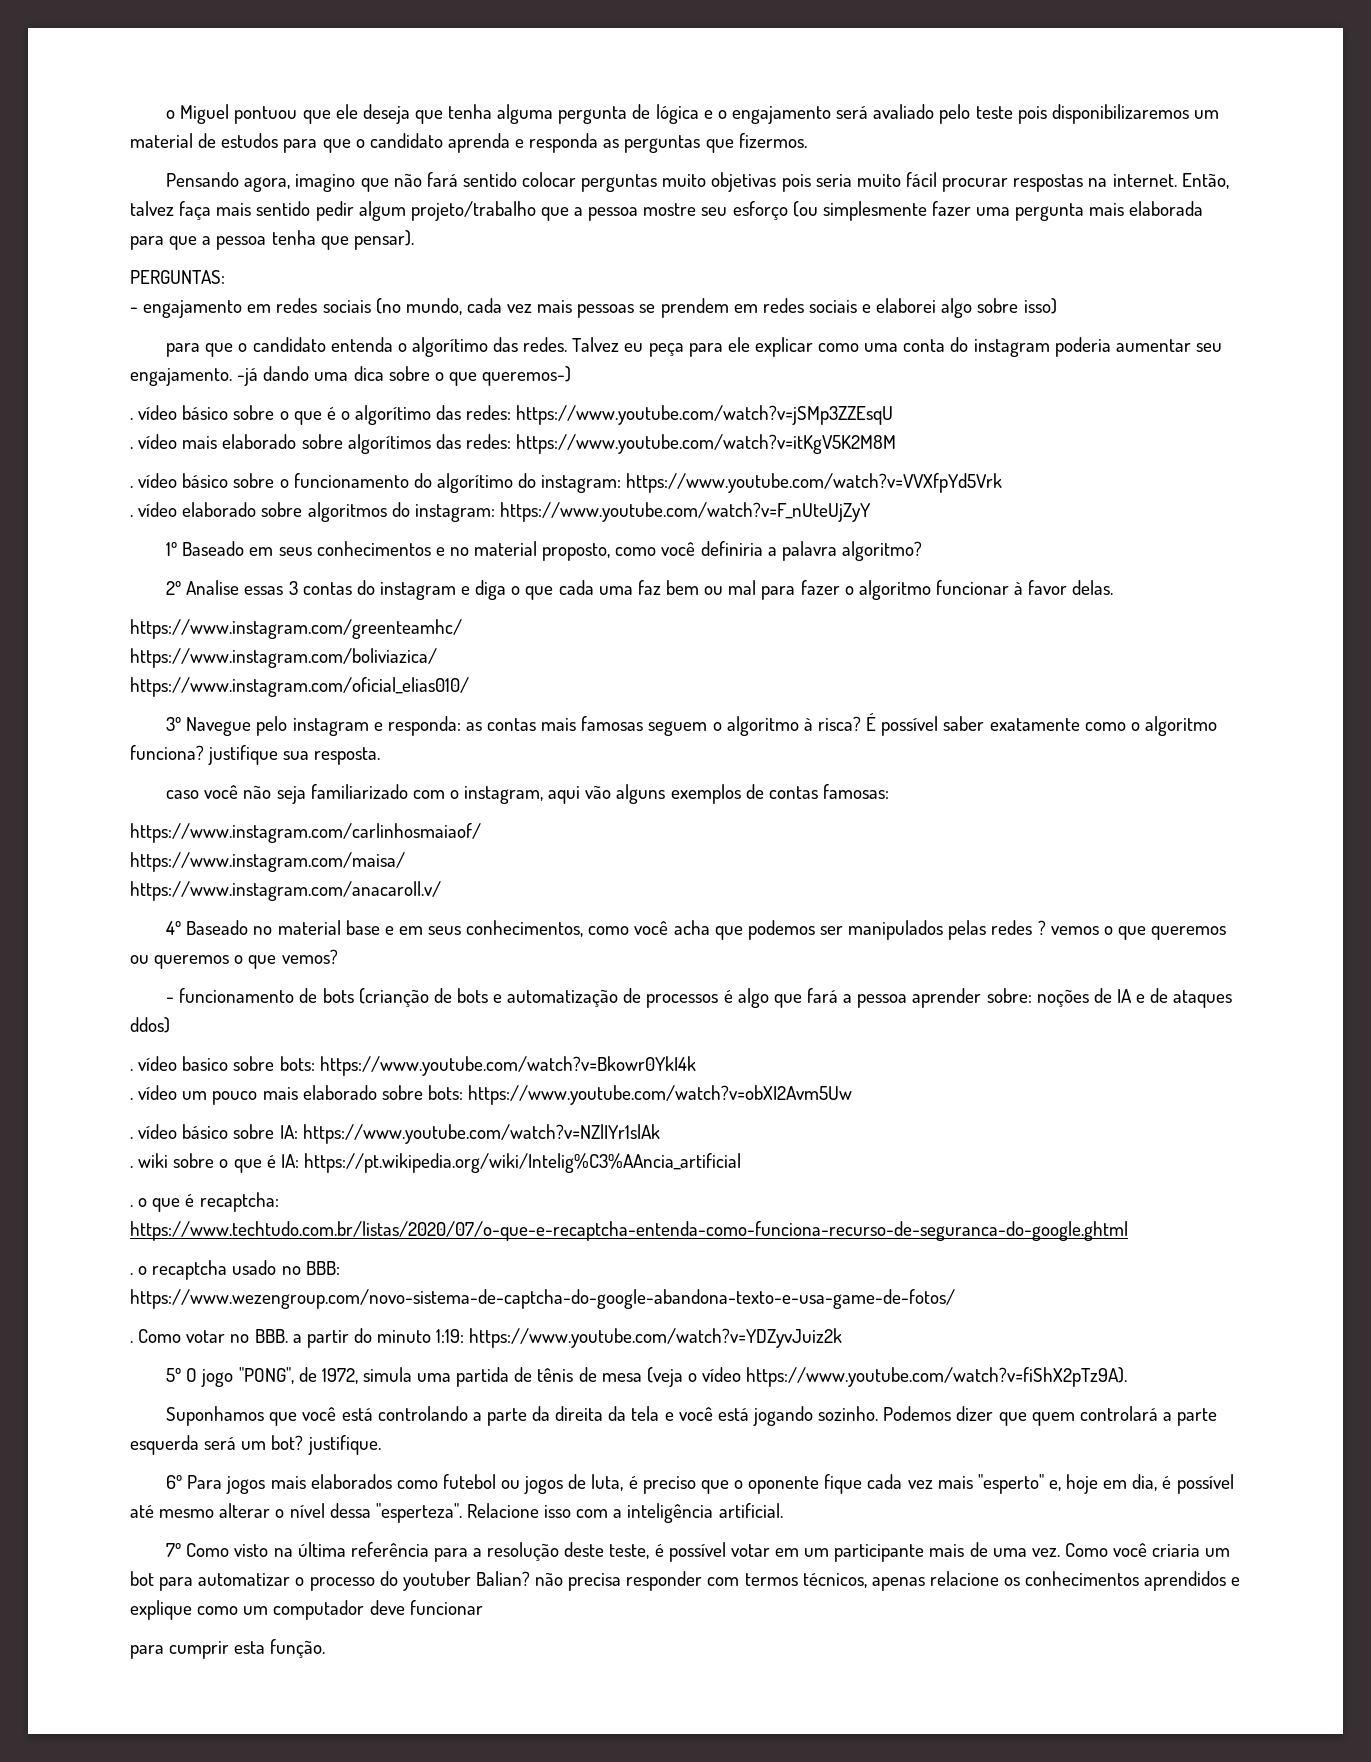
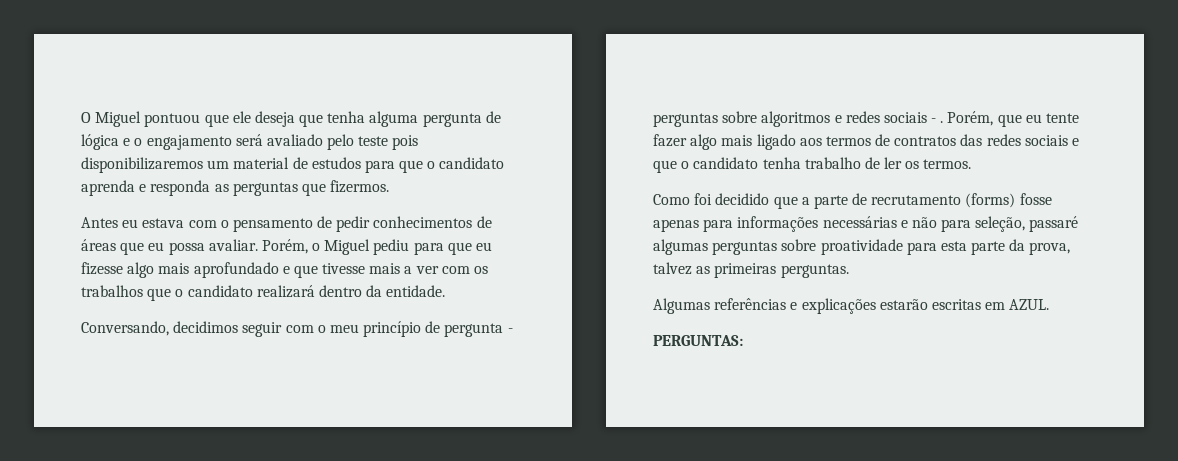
[166,110,176,119] o -> [81,112,91,123] O
[166,172,1229,192] [130,201,1204,221] [130,230,414,250] [130,270,225,284] [130,298,1057,318] [166,337,1223,357] [130,366,572,386] [130,405,894,425] [130,434,897,454] [130,473,1003,493] [130,502,871,522] [166,541,922,561] [166,580,1114,600] [130,619,462,639] [130,648,437,668] [130,677,469,697] [166,713,1217,736] [130,745,381,765] [166,784,889,804] [130,823,481,843] [130,852,405,872] [130,881,441,901] [166,920,1227,940] [130,949,338,969] [166,988,1233,1008] [130,1017,170,1033] [130,1056,696,1076] [130,1085,853,1105] [130,1124,660,1144] [130,1153,741,1173] [130,1192,279,1212] [130,1221,1128,1241] [130,1260,340,1280] [130,1289,955,1309] [130,1328,843,1348] [166,1367,1128,1387] [166,1406,1218,1426] [130,1435,381,1455] [166,1474,1234,1494] [130,1503,783,1523] [166,1542,1231,1562] [130,1571,1241,1591] [130,1600,483,1620] [130,1639,326,1659] Pensando agora, imagino que não fará sentido colocar perguntas muito objetivas pois seria muito fácil procurar respostas na internet. Então, talvez faça mais sentido pedir algum projeto/trabalho que a pessoa mostre seu esforço (ou simplesmente fazer uma pergunta mais elaborada para que a pessoa tenha que pensar). // PERGUNTAS: // - engajamento em redes sociais (no mundo, cada vez mais pessoas se prendem em redes sociais e elaborei algo sobre isso) // para que o candidato entenda o algorítimo das redes. Talvez eu peça para ele explicar como uma conta do instagram poderia aumentar seu engajamento. -já dando uma dica sobre o que queremos-) // . vídeo básico sobre o que é o algorítimo das redes: https://www.youtube.com/watch?v=jSMp3ZZEsqU // . vídeo mais elaborado sobre algorítimos das redes: https://www.youtube.com/watch?v=itKgV5K2M8M // . vídeo básico sobre o funcionamento do algorítimo do instagram: https://www.youtube.com/watch?v=VVXfpYd5Vrk // . vídeo elaborado sobre algoritmos do instagram: https://www.youtube.com/watch?v=F_nUteUjZyY // 1º Baseado em seus conhecimentos e no material proposto, como você definiria a palavra algoritmo? // 2º Analise essas 3 contas do instagram e diga o que cada uma faz bem ou mal para fazer o algoritmo funcionar à favor delas. // https://www.instagram.com/greenteamhc/ // https://www.instagram.com/boliviazica/ // https://www.instagram.com/oficial_elias010/ // 3º Navegue pelo instagram e responda: as contas mais famosas seguem o algoritmo à risca? É possível saber exatamente como o algoritmo funciona? justifique sua resposta. // caso você não seja familiarizado com o instagram, aqui vão alguns exemplos de contas famosas: // https://www.instagram.com/carlinhosmaiaof/ // https://www.instagram.com/maisa/ // https://www.instagram.com/anacaroll.v/ // 4º Baseado no material base e em seus conhecimentos, como você acha que podemos ser manipulados pelas redes ? vemos o que queremos ou queremos o que vemos? // - funcionamento de bots (crianção de bots e automatização de processos é algo que fará a pessoa aprender sobre: noções de IA e de ataques ddos) // . vídeo basico sobre bots: https://www.youtube.com/watch?v=Bkowr0YkI4k // . vídeo um pouco mais elaborado sobre bots: https://www.youtube.com/watch?v=obXI2Avm5Uw // . vídeo básico sobre IA: https://www.youtube.com/watch?v=NZlIYr1slAk // . wiki sobre o que é IA: https://pt.wikipedia.org/wiki/Intelig%C3%AAncia_artificial // . o que é recaptcha: https://www.techtudo.com.br/listas/2020/07/o-que-e-recaptcha-entenda-como-funciona-recurso-de-seguranca-do-google.ghtml // . o recaptcha usado no BBB: // https://www.wezengroup.com/novo-sistema-de-captcha-do-google-abandona-texto-e-usa-game-de-fotos/ // . Como votar no BBB. a partir do minuto 1:19: https://www.youtube.com/watch?v=YDZyvJuiz2k // 5º O jogo "PONG", de 1972, simula uma partida de tênis de mesa (veja o vídeo https://www.youtube.com/watch?v=fiShX2pTz9A). // Suponhamos que você está controlando a parte da direita da tela e você está jogando sozinho. Podemos dizer que quem controlará a parte esquerda será um bot? justifique. // 6º Para jogos mais elaborados como futebol ou jogos de luta, é preciso que o oponente fique cada vez mais "esperto" e, hoje em dia, é possível até mesmo alterar o nível dessa "esperteza". Relacione isso com a inteligência artificial. // 7º Como visto na última referência para a resolução deste teste, é possível votar em um participante mais de uma vez. Como você criaria um bot para automatizar o processo do youtuber Balian? não precisa responder com termos técnicos, apenas relacione os conhecimentos aprendidos e explique como um computador deve funcionar // para cumprir esta função. -> [81,216,492,232] [81,239,493,255] [81,262,489,278] [81,285,446,301] [81,321,513,337] [653,111,1080,127] [653,134,1080,150] [653,157,972,173] [653,193,1052,209] [653,216,1079,232] [653,239,1071,255] [653,262,849,278] [653,298,1050,314] [653,335,743,346] Antes eu estava com o pensamento de pedir conhecimentos de áreas que eu possa avaliar. Porém, o Miguel pediu para que eu fizesse algo mais aprofundado e que tivesse mais a ver com os trabalhos que o candidato realizará dentro da entidade. // Conversando, decidimos seguir com o meu princípio de pergunta - perguntas sobre algoritmos e redes sociais - . Porém, que eu tente fazer algo mais ligado aos termos de contratos das redes sociais e que o candidato tenha trabalho de ler os termos. // Como foi decidido que a parte de recrutamento (forms) fosse apenas para informações necessárias e não para seleção, passaré algumas perguntas sobre proatividade para esta parte da prova, talvez as primeiras perguntas. // Algumas referências e explicações estarão escritas em AZUL. // PERGUNTAS:

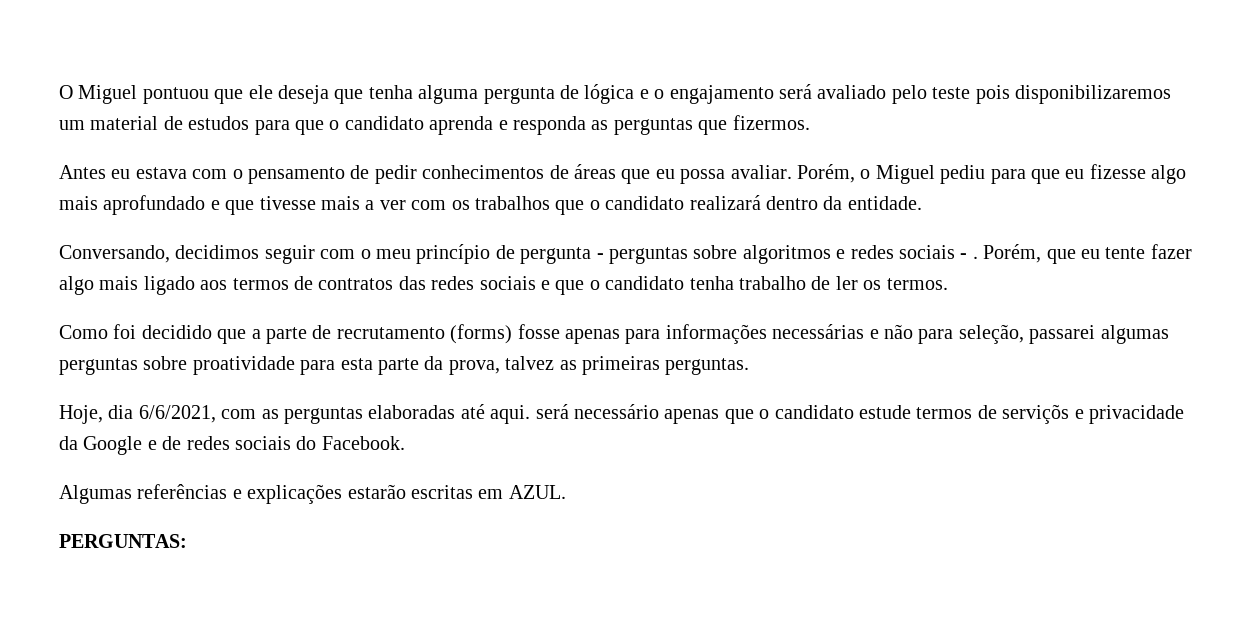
[1029,216,1079,232] passaré -> [1029,325,1096,344] passarei
(849, 271) none -> [59,404,1184,424] [59,436,405,455] // Hoje, dia 6/6/2021, com as perguntas elaboradas até aqui. será necessário apenas que o candidato estude termos de serviçõs e privacidade da Google e de redes sociais do Facebook.

